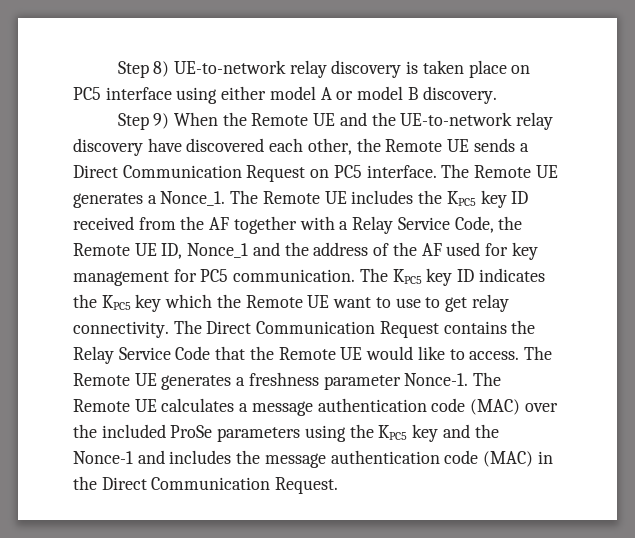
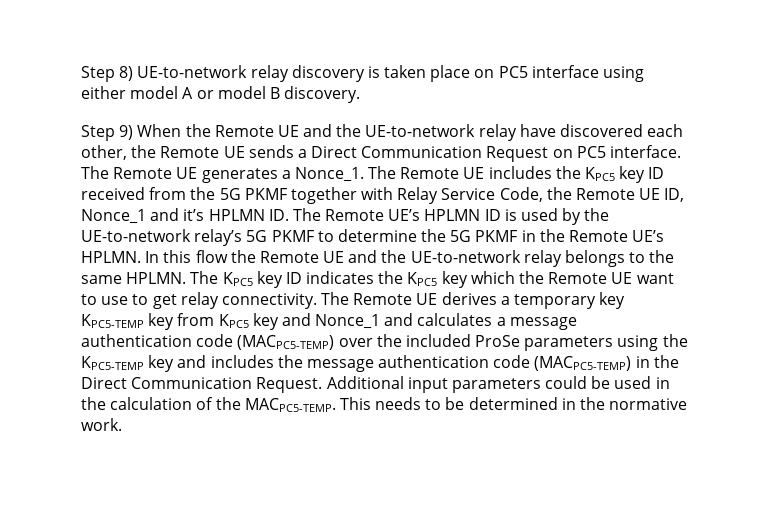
[73,138,143,156] discovery -> (517, 132) none
[209,217,230,230] AF -> [219,188,287,200] 5G PKMF
[339,221,349,230] a -> (394, 193) none
[284,242,538,260] [73,269,356,286] the address of the AF used for key management for PC5 communication. -> [183,208,610,225] [81,229,665,246] [81,250,675,267] [81,272,187,284] it’s HPLMN ID. The Remote UE’s HPLMN ID is used by the UE-to-network relay’s 5G PKMF to determine the 5G PKMF in the Remote UE’s HPLMN. In this flow the Remote UE and the UE-to-network relay belongs to the same HPLMN.
[206,320,536,338] [73,346,552,364] [73,372,502,390] [73,399,157,412] Direct Communication Request contains the Relay Service Code that the Remote UE would like to access. The Remote UE generates a freshness parameter Nonce-1. The Remote UE -> [353,292,626,309] [81,313,414,330] Remote UE derives a temporary key KPC5-TEMP key from KPC5 key and Nonce_1 and
[470,399,521,415] (MAC) -> [237,335,335,350] (MACPC5-TEMP)
[378,424,499,442] [73,450,165,464] KPC5 key and the Nonce-1 and -> [81,355,207,372] KPC5-TEMP key and
[483,451,534,467] (MAC) -> [534,356,632,371] (MACPC5-TEMP)
(339, 485) none -> [326,376,670,393] [81,397,688,412] [81,418,122,431] Additional input parameters could be used in the calculation of the MACPC5-TEMP. This needs to be determined in the normative work.

